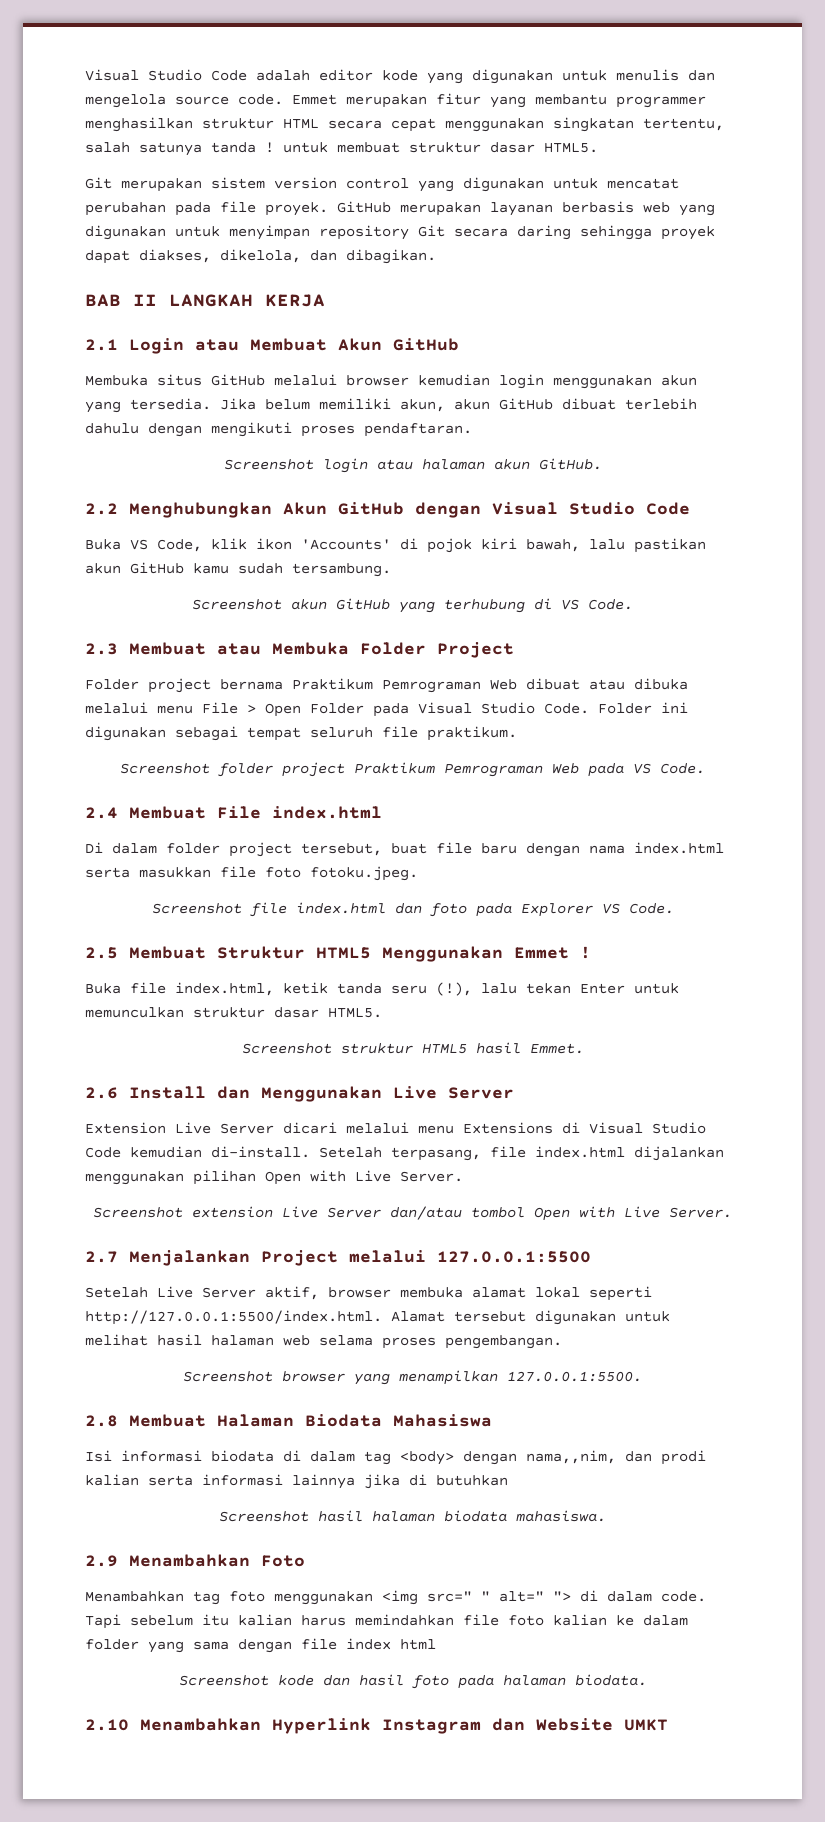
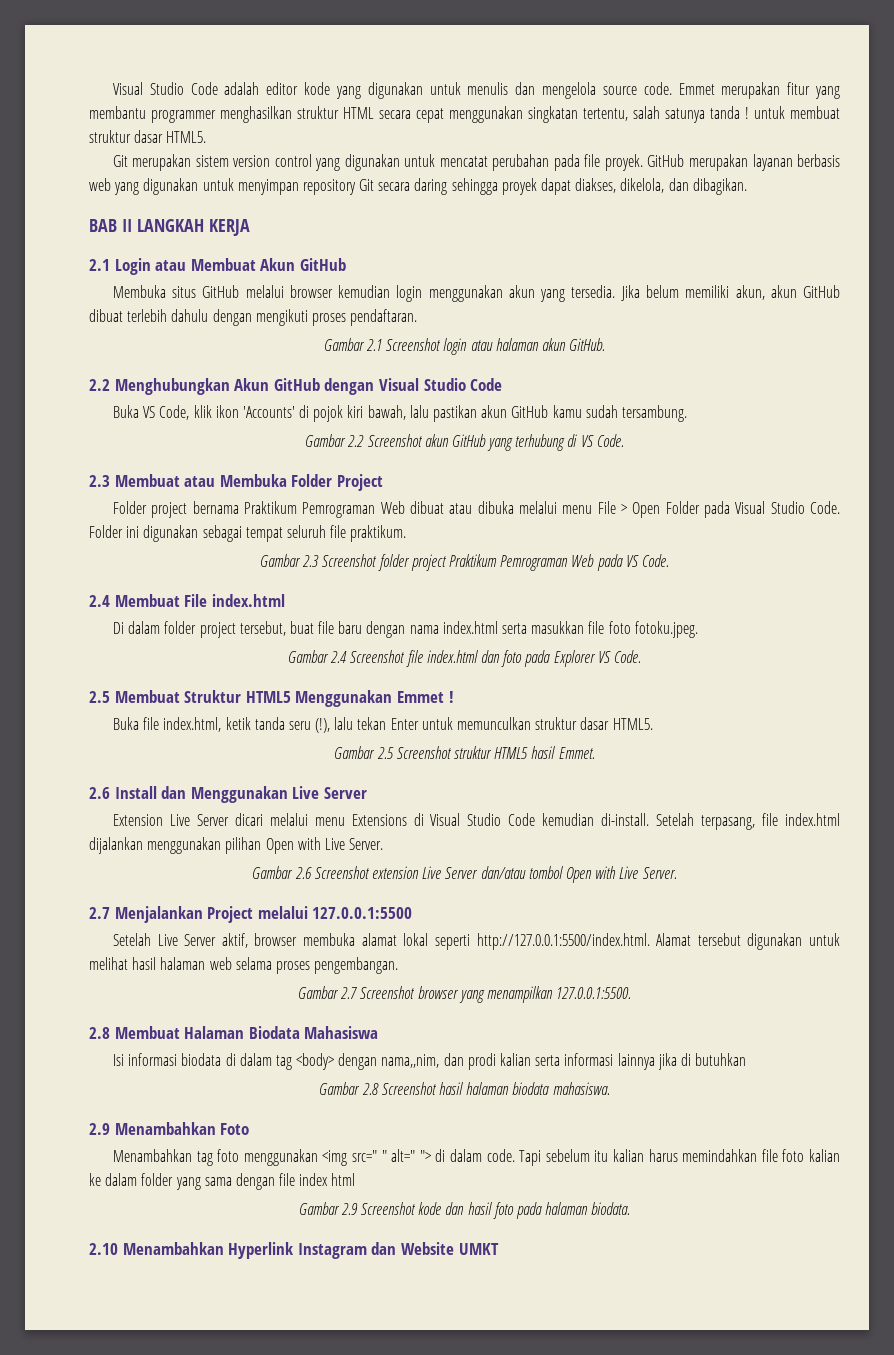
(472, 430) none -> [323,338,383,351] Gambar 2.1
(391, 570) none -> [305,434,365,447] Gambar 2.2
(517, 733) none -> [260,554,320,567] Gambar 2.3
(418, 873) none -> [288,650,348,663] Gambar 2.4
(382, 1012) none -> [334,746,394,759] Gambar 2.5
(463, 1176) none -> [252,866,312,879] Gambar 2.6
(562, 1342) none -> [297,986,358,999] Gambar 2.7
(508, 1480) none -> [319,1082,379,1095] Gambar 2.8
(436, 1644) none -> [298,1202,358,1215] Gambar 2.9

